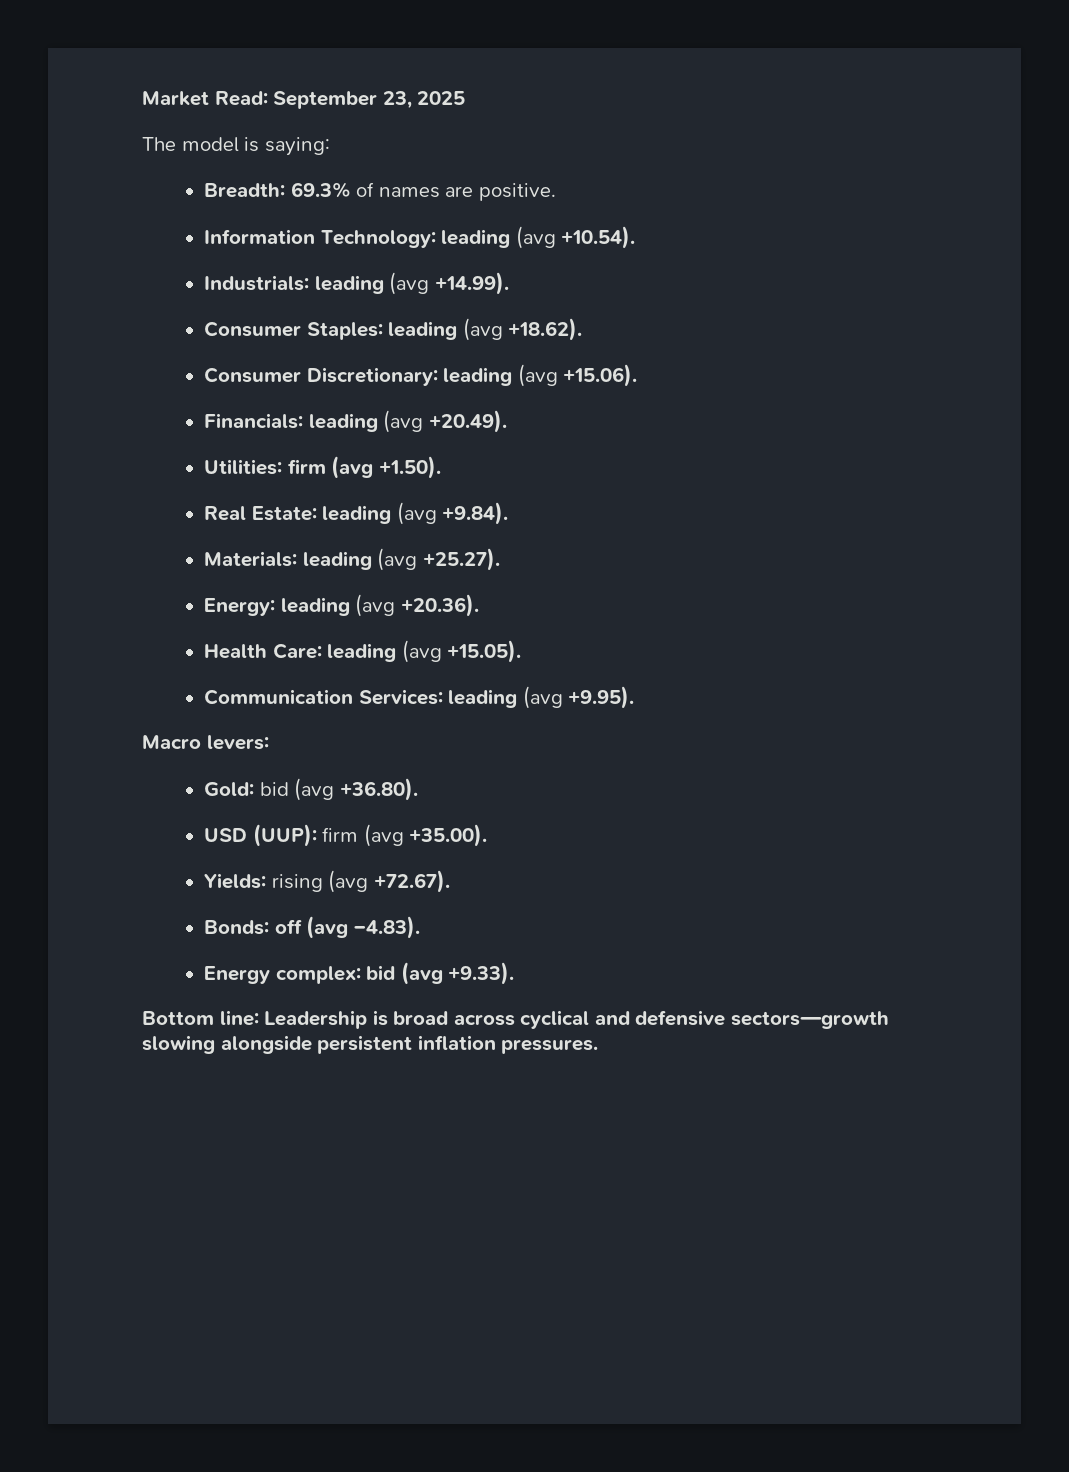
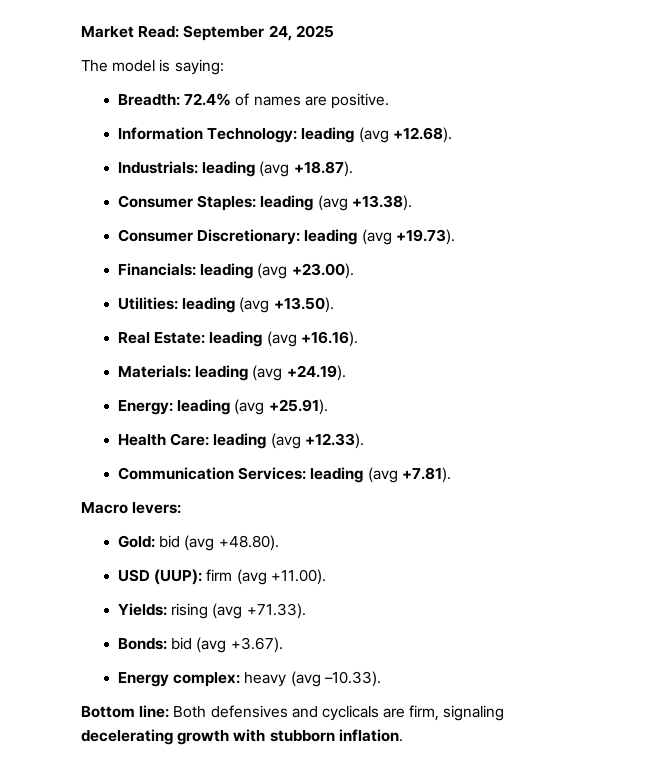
[382,91,412,109] 23, -> [268,25,292,41] 24,
[290,182,351,198] 69.3% -> [184,93,232,106] 72.4%
[561,226,636,249] +10.54). -> [392,127,452,143] +12.68).
[434,272,509,295] +14.99). -> [293,161,353,177] +18.87).
[508,318,583,341] +18.62). -> [351,195,412,211] +13.38).
[563,364,638,387] +15.06). -> [395,229,455,245] +19.73).
[428,410,507,433] +20.49). -> [291,263,354,279] +23.00).
[287,456,441,479] firm (avg +1.50). -> [182,297,334,313] leading (avg +13.50).
[442,502,509,525] +9.84). -> [300,331,358,347] +16.16).
[422,548,500,571] +25.27). -> [286,365,346,381] +24.19).
[400,594,479,617] +20.36). -> [268,399,328,415] +25.91).
[447,640,522,663] +15.05). -> [304,433,364,449] +12.33).
[568,686,635,709] +9.95). -> [401,467,451,483] +7.81).
[339,778,418,801] +36.80). -> [218,535,279,551] +48.80).
[409,824,488,847] +35.00). -> [270,569,326,585] +11.00).
[373,870,450,893] +72.67). -> [246,603,306,619] +71.33).
[274,916,420,939] off (avg –4.83). -> [171,637,283,653] bid (avg +3.67).
[366,962,515,985] bid (avg +9.33). -> [244,671,381,687] heavy (avg –10.33).
[264,1010,889,1029] [142,1035,599,1054] Leadership is broad across cyclical and defensive sectors—growth slowing alongside persistent inflation pressures. -> [173,705,505,721] [81,729,403,745] Both defensives and cyclicals are firm, signaling decelerating growth with stubborn inflation.

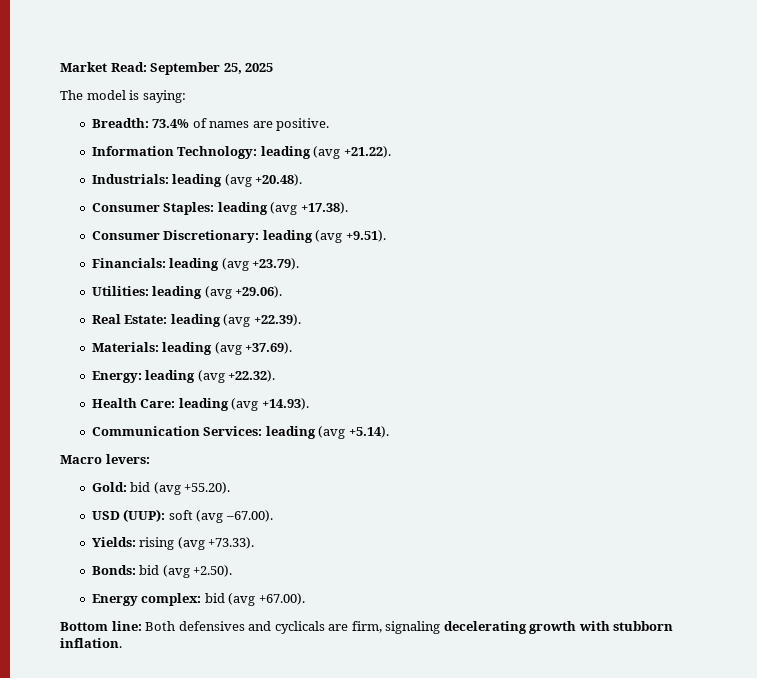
[268,25,292,41] 24, -> [223,63,242,74] 25,
[184,93,232,106] 72.4% -> [152,119,190,128] 73.4%
[392,127,452,143] +12.68). -> [343,146,391,158] +21.22).
[293,161,353,177] +18.87). -> [255,174,303,186] +20.48).
[351,195,412,211] +13.38). -> [300,202,348,214] +17.38).
[395,229,455,245] +19.73). -> [345,230,386,242] +9.51).
[291,263,354,279] +23.00). -> [252,258,300,270] +23.79).
[273,297,334,313] +13.50). -> [235,286,283,298] +29.06).
[300,331,358,347] +16.16). -> [253,314,301,326] +22.39).
[286,365,346,381] +24.19). -> [245,342,293,354] +37.69).
[268,399,328,415] +25.91). -> [228,370,276,382] +22.32).
[304,433,364,449] +12.33). -> [261,398,309,410] +14.93).
[401,467,451,483] +7.81). -> [348,426,389,438] +5.14).
[218,535,279,551] +48.80). -> [184,482,231,494] +55.20).
[206,569,326,585] firm (avg +11.00). -> [168,510,273,523] soft (avg –67.00).
[246,603,306,619] +71.33). -> [208,537,255,549] +73.33).
[230,637,283,653] +3.67). -> [193,565,233,577] +2.50).
[244,671,381,687] heavy (avg –10.33). -> [204,593,305,606] bid (avg +67.00).

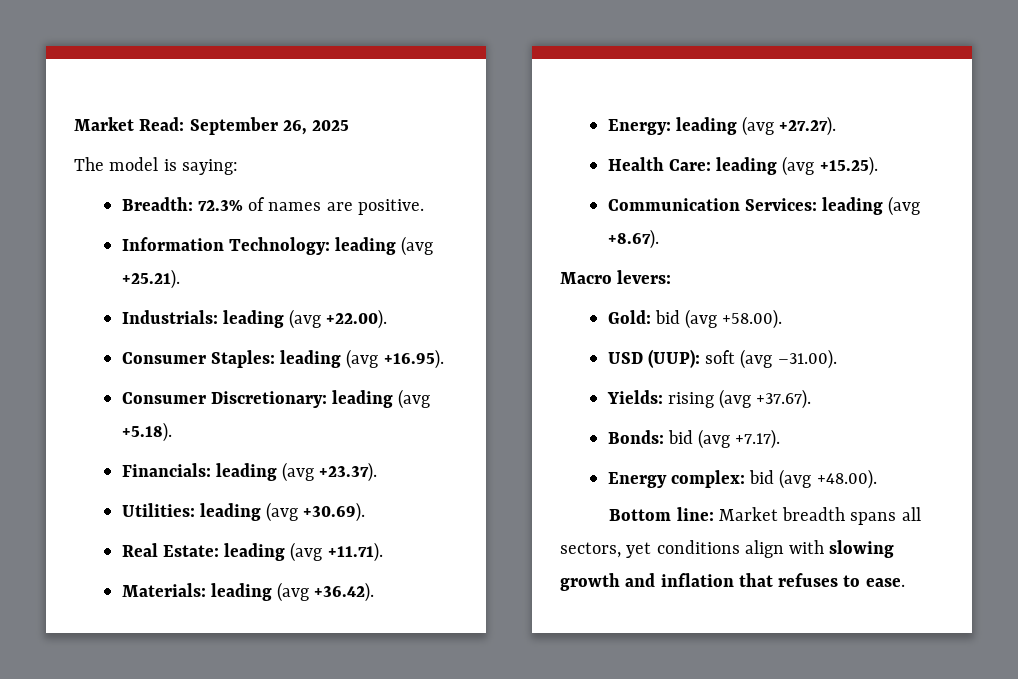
[223,63,242,74] 25, -> [282,120,307,135] 26,
[152,119,190,128] 73.4% -> [197,200,243,211] 72.3%
[343,146,391,158] +21.22). -> [121,269,180,289] +25.21).
[255,174,303,186] +20.48). -> [326,309,388,329] +22.00).
[300,202,348,214] +17.38). -> [383,349,444,369] +16.95).
[345,230,386,242] +9.51). -> [121,422,172,442] +5.18).
[252,258,300,270] +23.79). -> [319,462,378,482] +23.37).
[235,286,283,298] +29.06). -> [303,502,366,522] +30.69).
[253,314,301,326] +22.39). -> [327,542,383,562] +11.71).
[245,342,293,354] +37.69). -> [314,582,375,602] +36.42).
[228,370,276,382] +22.32). -> [779,116,837,136] +27.27).
[261,398,309,410] +14.93). -> [819,156,878,176] +15.25).
[348,426,389,438] +5.14). -> [607,229,659,249] +8.67).
[184,482,231,494] +55.20). -> [722,309,783,329] +58.00).
[225,510,273,522] –67.00). -> [777,349,837,369] –31.00).
[208,537,255,549] +73.33). -> [756,389,812,409] +37.67).
[193,565,233,577] +2.50). -> [735,429,781,449] +7.17).
[258,593,305,605] +67.00). -> [816,469,877,489] +48.00).
[145,621,674,634] [60,638,122,648] Both defensives and cyclicals are firm, signaling decelerating growth with stubborn inflation. -> [718,507,921,525] [560,540,895,558] [560,573,905,591] Market breadth spans all sectors, yet conditions align with slowing growth and inflation that refuses to ease.

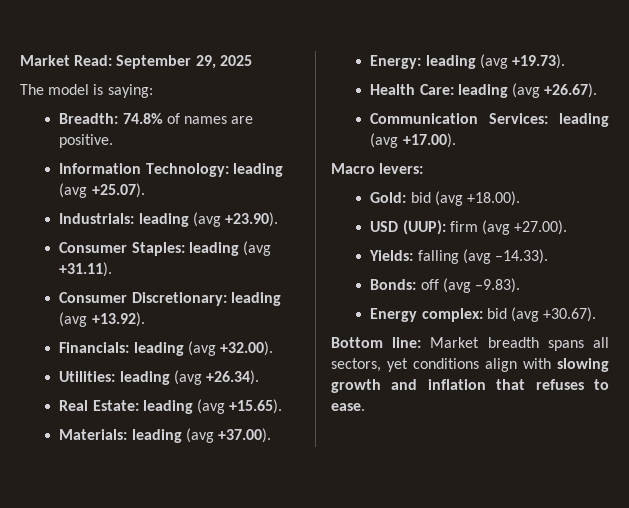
[282,120,307,135] 26, -> [195,55,216,69] 29,
[197,200,243,211] 72.3% -> [122,113,163,124] 74.8%
[121,269,180,289] +25.21). -> [91,183,145,198] +25.07).
[326,309,388,329] +22.00). -> [224,212,278,227] +23.90).
[383,349,444,369] +16.95). -> [59,262,113,277] +31.11).
[121,422,172,442] +5.18). -> [91,312,145,327] +13.92).
[319,462,378,482] +23.37). -> [219,341,273,356] +32.00).
[303,502,366,522] +30.69). -> [205,370,259,385] +26.34).
[327,542,383,562] +11.71). -> [229,399,283,414] +15.65).
[314,582,375,602] +36.42). -> [217,428,271,443] +37.00).
[779,116,837,136] +27.27). -> [511,54,565,69] +19.73).
[819,156,878,176] +15.25). -> [544,83,598,98] +26.67).
[607,229,659,249] +8.67). -> [402,133,456,148] +17.00).
[722,309,783,329] +58.00). -> [466,191,520,206] +18.00).
[705,349,837,369] [606,389,812,409] [607,429,781,449] soft (avg –31.00). // Yields: rising (avg +37.67). // Bonds: bid (avg +7.17). -> [449,220,568,235] [369,249,548,264] [370,278,520,293] firm (avg +27.00). // Yields: falling (avg –14.33). // Bonds: off (avg –9.83).
[816,469,877,489] +48.00). -> [543,307,597,322] +30.67).

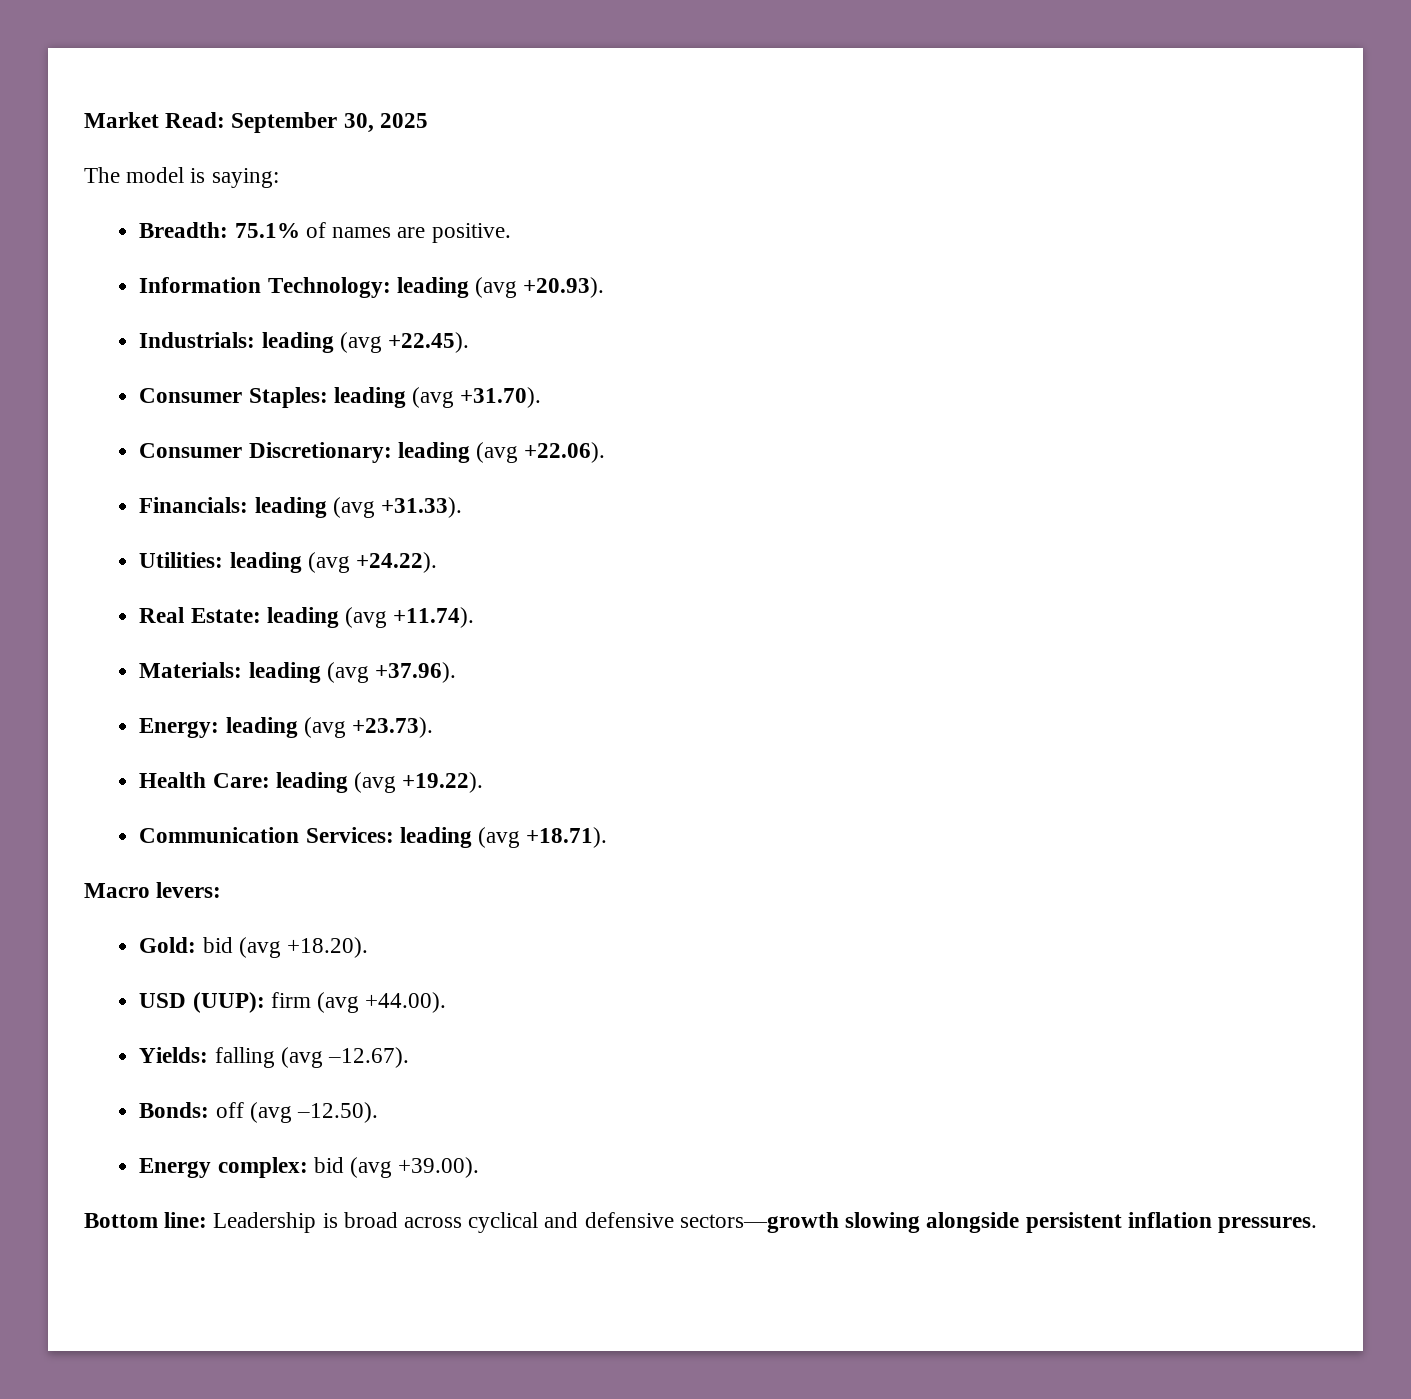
[195,55,216,69] 29, -> [343,113,374,133] 30,
[122,113,163,124] 74.8% -> [234,223,300,238] 75.1%
[91,183,145,198] +25.07). -> [523,277,605,298] +20.93).
[224,212,278,227] +23.90). -> [388,332,470,353] +22.45).
[59,262,113,277] +31.11). -> [460,387,542,408] +31.70).
[91,312,145,327] +13.92). -> [524,442,606,463] +22.06).
[219,341,273,356] +32.00). -> [381,497,463,518] +31.33).
[205,370,259,385] +26.34). -> [356,552,438,573] +24.22).
[229,399,283,414] +15.65). -> [393,607,475,628] +11.74).
[217,428,271,443] +37.00). -> [375,662,457,683] +37.96).
[511,54,565,69] +19.73). -> [352,717,434,738] +23.73).
[544,83,598,98] +26.67). -> [402,772,484,793] +19.22).
[402,133,456,148] +17.00). -> [526,827,608,848] +18.71).
[466,191,520,206] +18.00). -> [287,937,369,958] +18.20).
[514,220,568,235] +27.00). -> [365,992,447,1013] +44.00).
[494,249,548,264] –14.33). -> [328,1047,410,1068] –12.67).
[474,278,520,293] –9.83). -> [297,1102,379,1123] –12.50).
[543,307,597,322] +30.67). -> [398,1157,480,1178] +39.00).
[430,337,609,351] [331,358,609,372] [331,379,609,393] [331,403,365,411] Market breadth spans all sectors, yet conditions align with slowing growth and inflation that refuses to ease. -> [213,1212,1317,1233] Leadership is broad across cyclical and defensive sectors—growth slowing alongside persistent inflation pressures.

